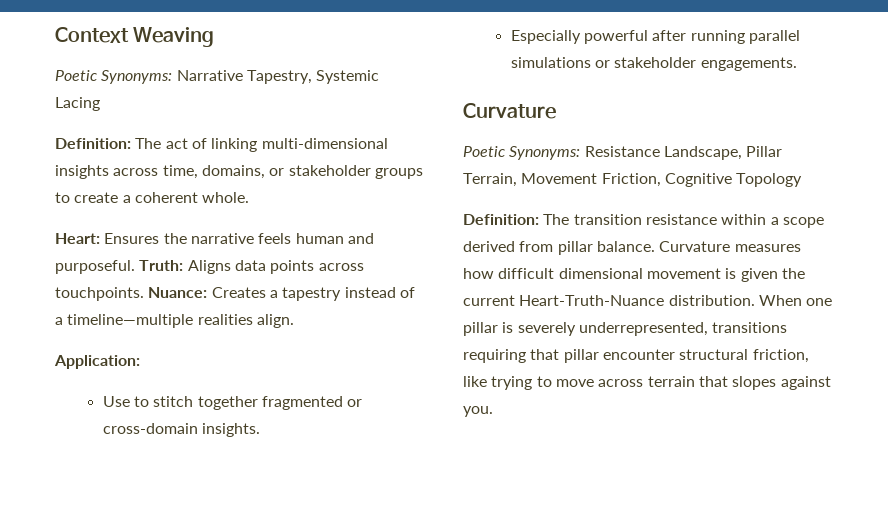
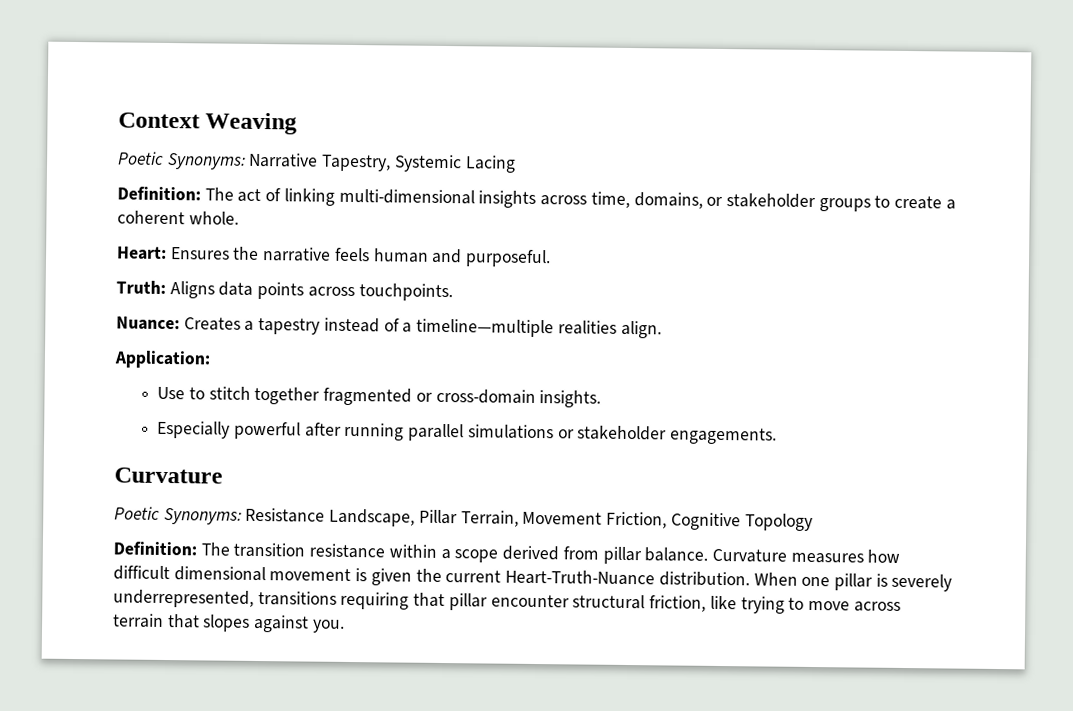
(135, 267) none -> (552, 258) //
(144, 294) none -> (453, 292) //

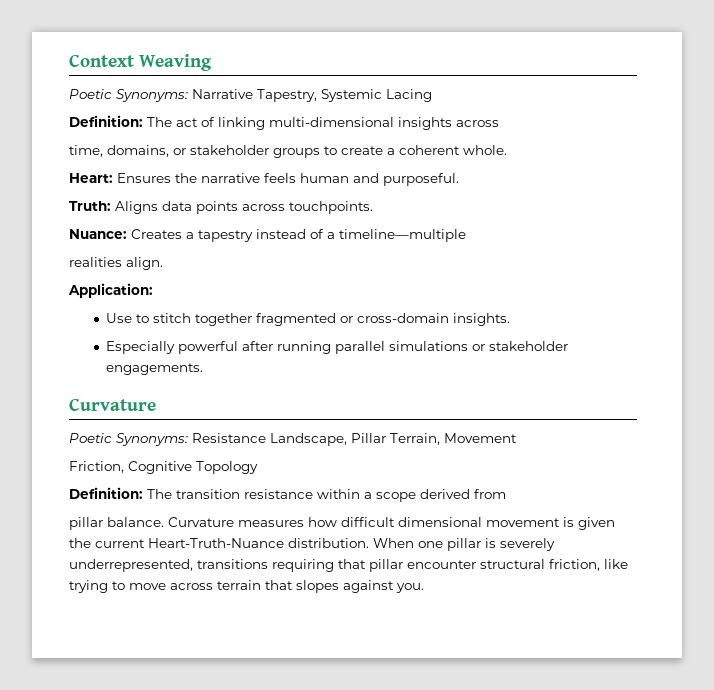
(588, 200) none -> (499, 123) //
(555, 328) none -> (466, 235) //
(603, 518) none -> (517, 438) //
(599, 553) none -> (506, 494) //

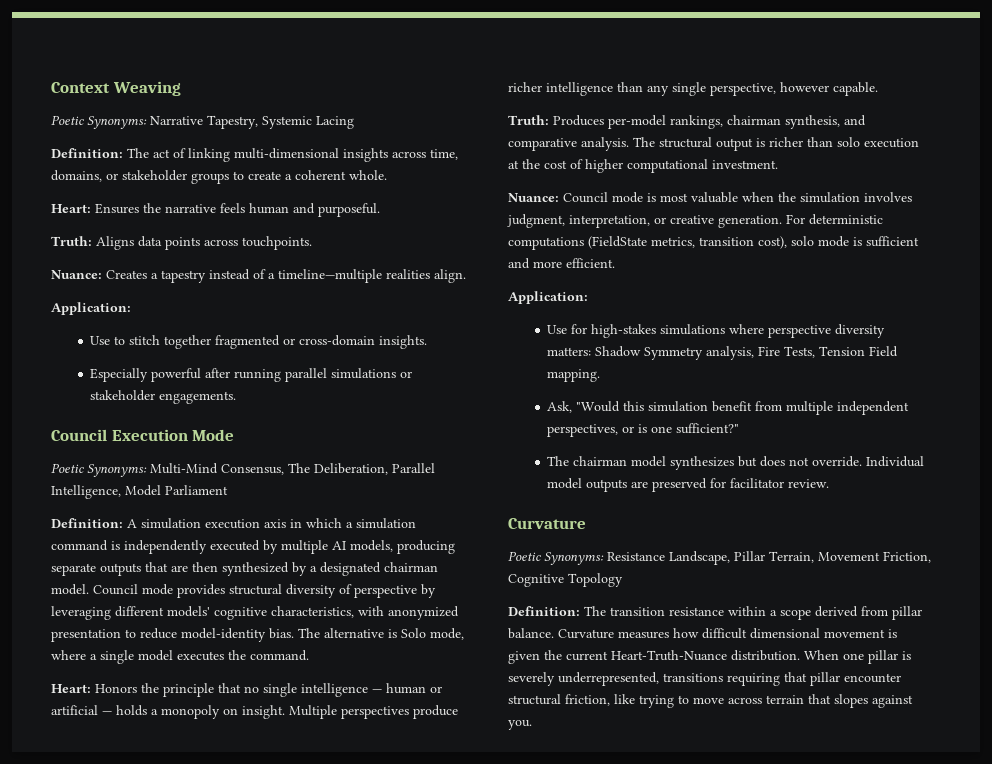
(499, 123) // -> (426, 154) none
(466, 235) // -> (382, 276) none
(204, 369) none -> [51,429,235,441] [51,463,435,477] [51,485,228,499] [51,518,416,529] [51,540,455,554] [51,562,438,576] [51,584,436,598] [51,606,459,620] [51,628,464,642] [51,650,309,664] [51,683,442,697] [51,705,458,719] [508,82,878,96] [508,115,866,129] [508,137,919,151] [508,159,778,173] [508,192,912,203] [507,214,883,228] [508,236,919,250] [508,258,615,269] [508,291,588,304] [547,324,886,338] [547,346,899,360] [547,369,601,382] [547,401,910,415] [547,423,740,437] [547,456,925,470] [547,478,830,492] // Council Execution Mode // Poetic Synonyms: Multi-Mind Consensus, The Deliberation, Parallel Intelligence, Model Parliament // Definition: A simulation execution axis in which a simulation command is independently executed by multiple AI models, producing separate outputs that are then synthesized by a designated chairman model. Council mode provides structural diversity of perspective by leveraging different models' cognitive characteristics, with anonymized presentation to reduce model-identity bias. The alternative is Solo mode, where a single model executes the command. // Heart: Honors the principle that no single intelligence — human or artificial — holds a monopoly on insight. Multiple perspectives produce richer intelligence than any single perspective, however capable. // Truth: Produces per-model rankings, chairman synthesis, and comparative analysis. The structural output is richer than solo execution at the cost of higher computational investment. // Nuance: Council mode is most valuable when the simulation involves judgment, interpretation, or creative generation. For deterministic computations (FieldState metrics, transition cost), solo mode is sufficient and more efficient. // Application: // Use for high-stakes simulations where perspective diversity matters: Shadow Symmetry analysis, Fire Tests, Tension Field mapping. // Ask, "Would this simulation benefit from multiple independent perspectives, or is one sufficient?" // The chairman model synthesizes but does not override. Individual model outputs are preserved for facilitator review.
(517, 438) // -> (880, 556) none
(506, 494) // -> (888, 611) none

